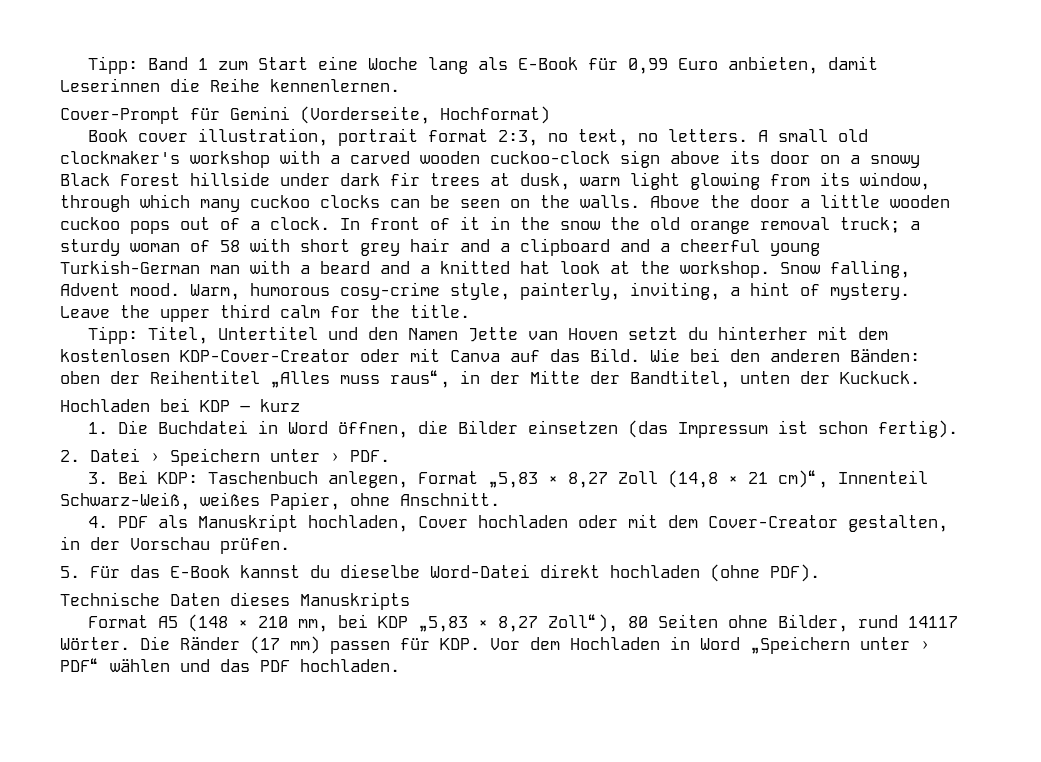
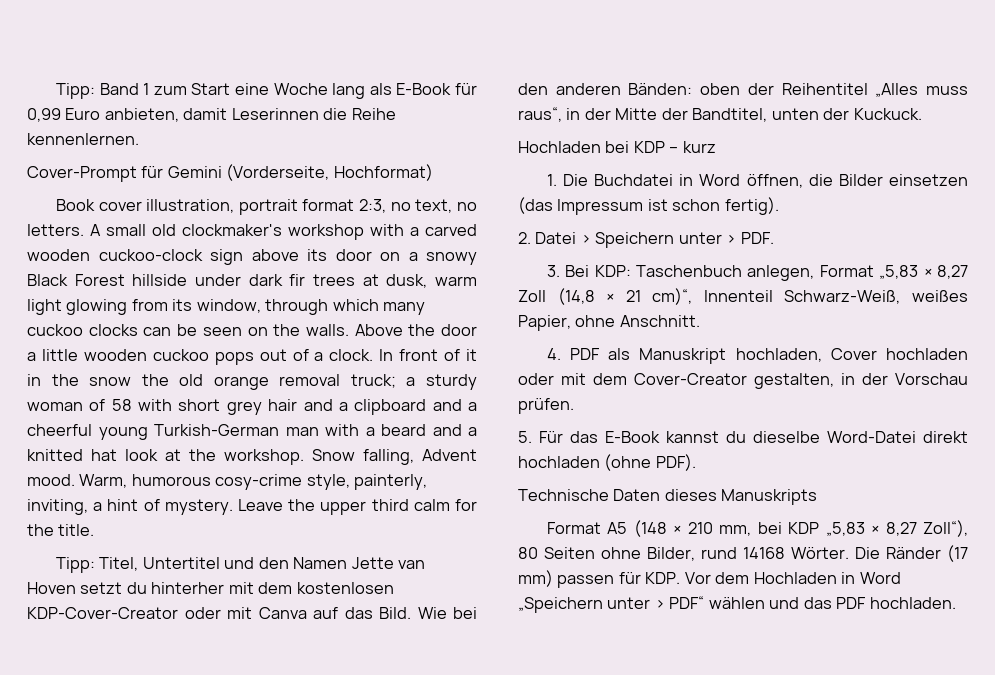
[908,616,959,628] 14117 -> [743,547,785,559] 14168

